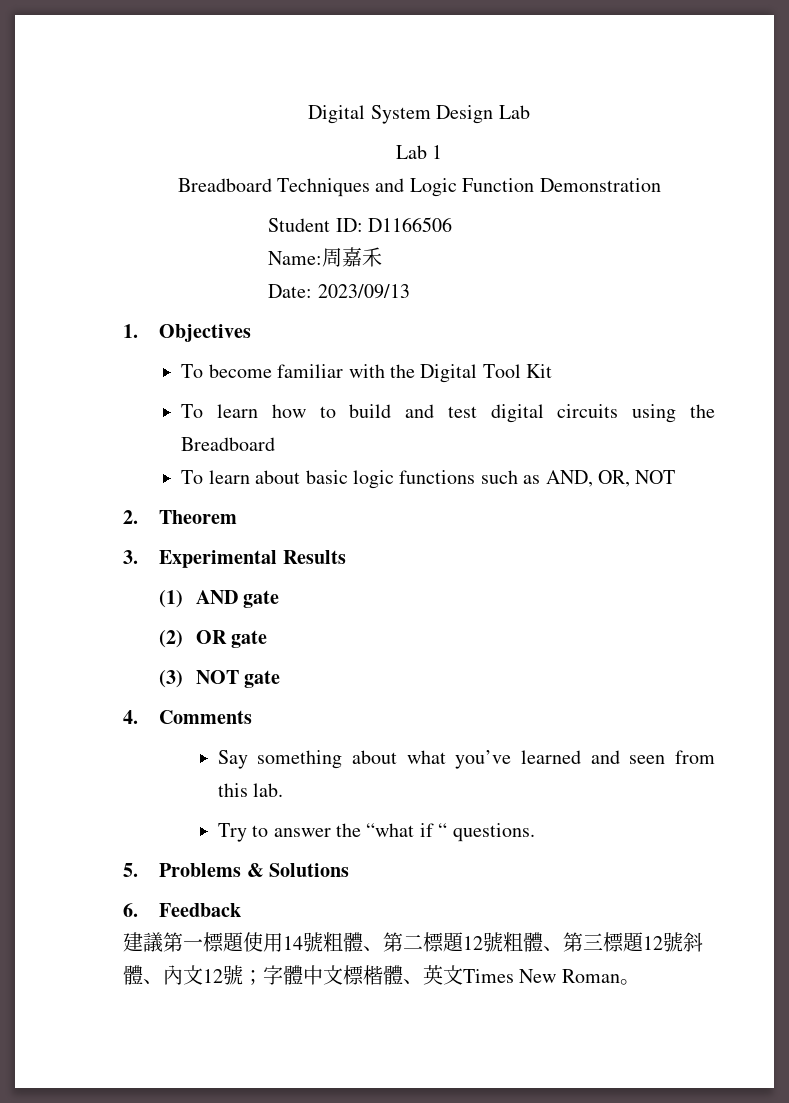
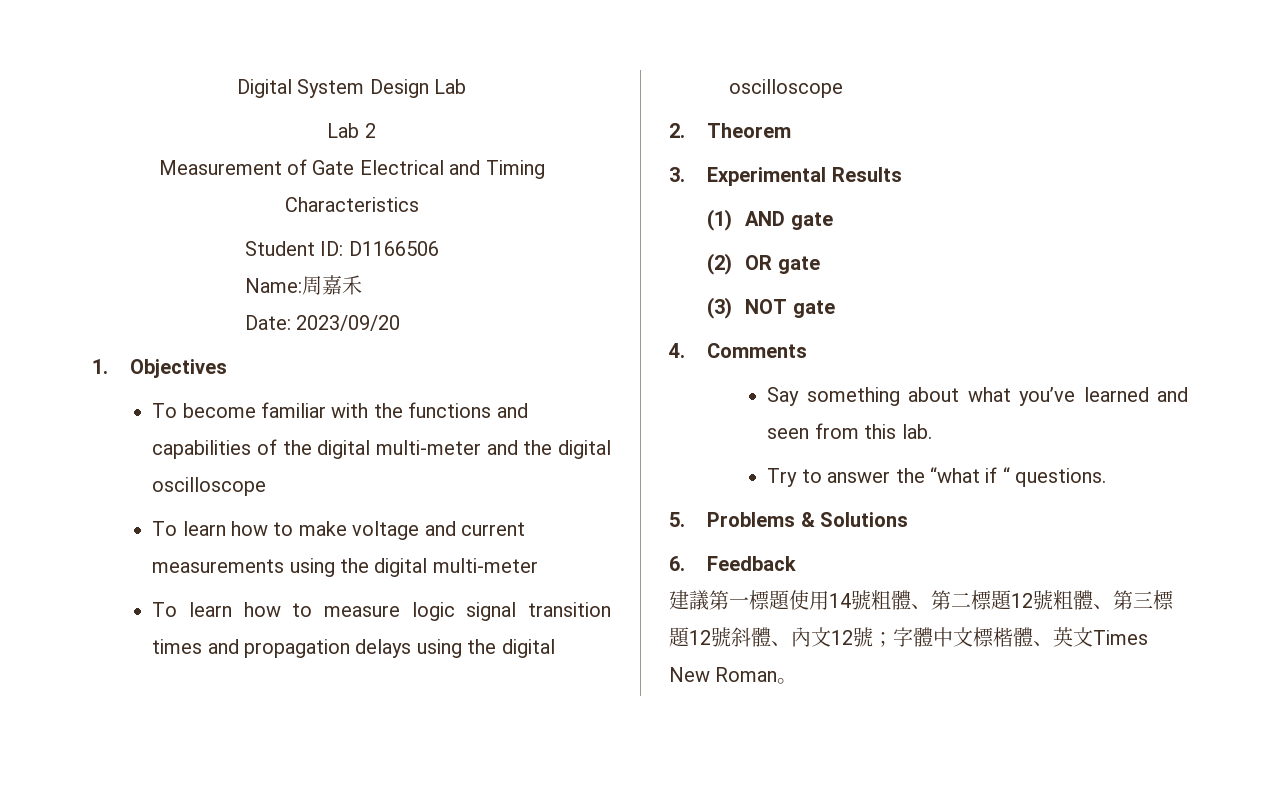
[432,145,443,159] [177,178,661,197] 1 // Breadboard Techniques and Logic Function Demonstration -> [364,123,376,138] [158,159,545,179] [284,197,419,212] 2 // Measurement of Gate Electrical and Timing Characteristics
[317,284,410,299] 2023/09/13 -> [296,315,401,331] 2023/09/20
[420,364,553,383] [181,404,715,423] [181,437,276,451] [181,470,676,489] Digital Tool Kit // To learn how to build and test digital circuits using the Breadboard // To learn about basic logic functions such as AND, OR, NOT -> [408,402,528,418] [152,439,611,459] [152,477,267,496] [152,521,526,540] [152,558,538,577] [152,602,611,621] [152,639,555,658] [729,79,844,98] functions and capabilities of the digital multi-meter and the digital oscilloscope // To learn how to make voltage and current measurements using the digital multi-meter // To learn how to measure logic signal transition times and propagation delays using the digital oscilloscope

